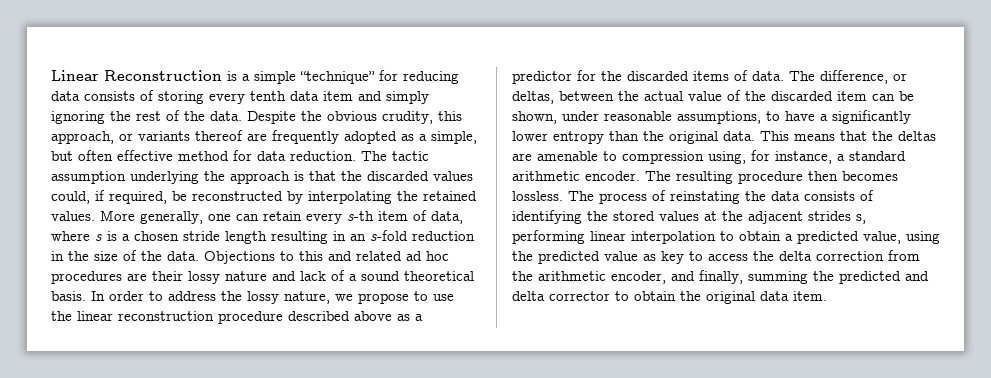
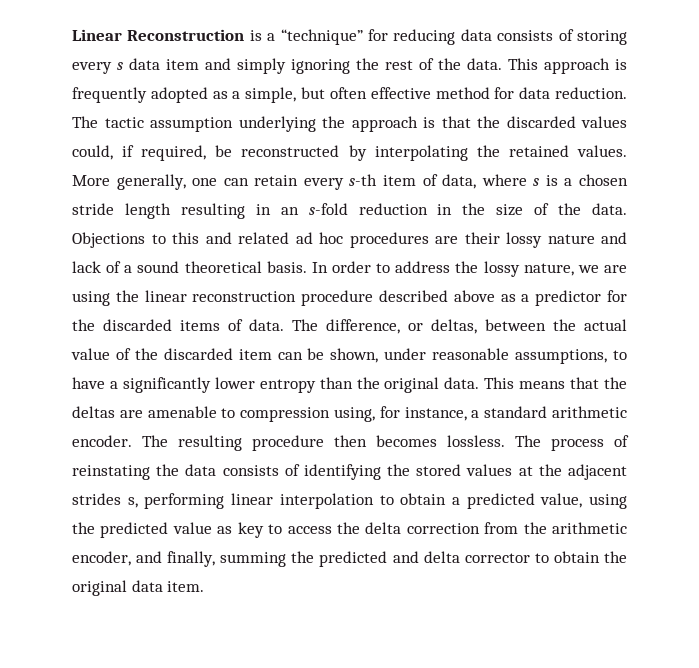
[254,71,296,84] simple -> (276, 37) none
[250,91,286,101] tenth -> [117,62,123,70] s
[247,111,462,124] [51,130,267,144] Despite the obvious crudity, this approach, or variants thereof are -> [508,58,627,74] This approach is
[358,291,454,304] propose to use -> [604,265,628,273] [72,291,110,306] are using

